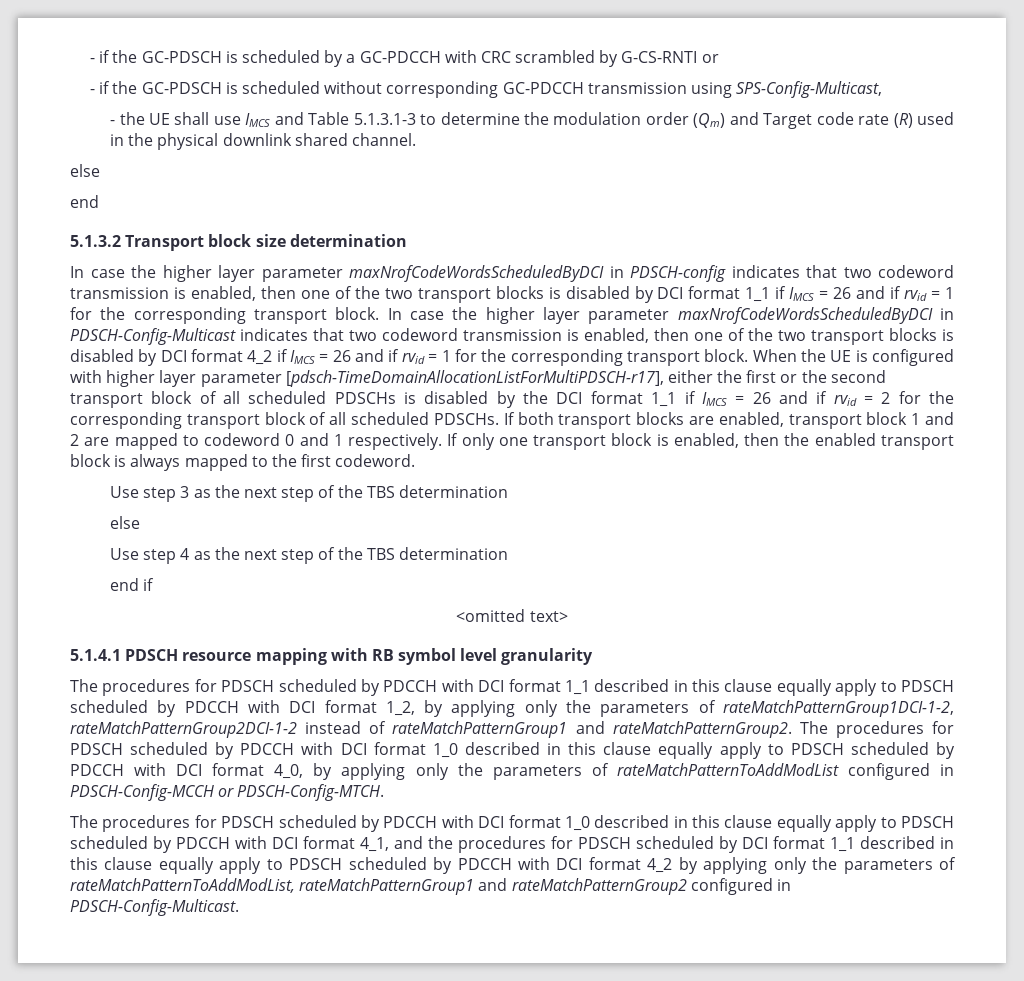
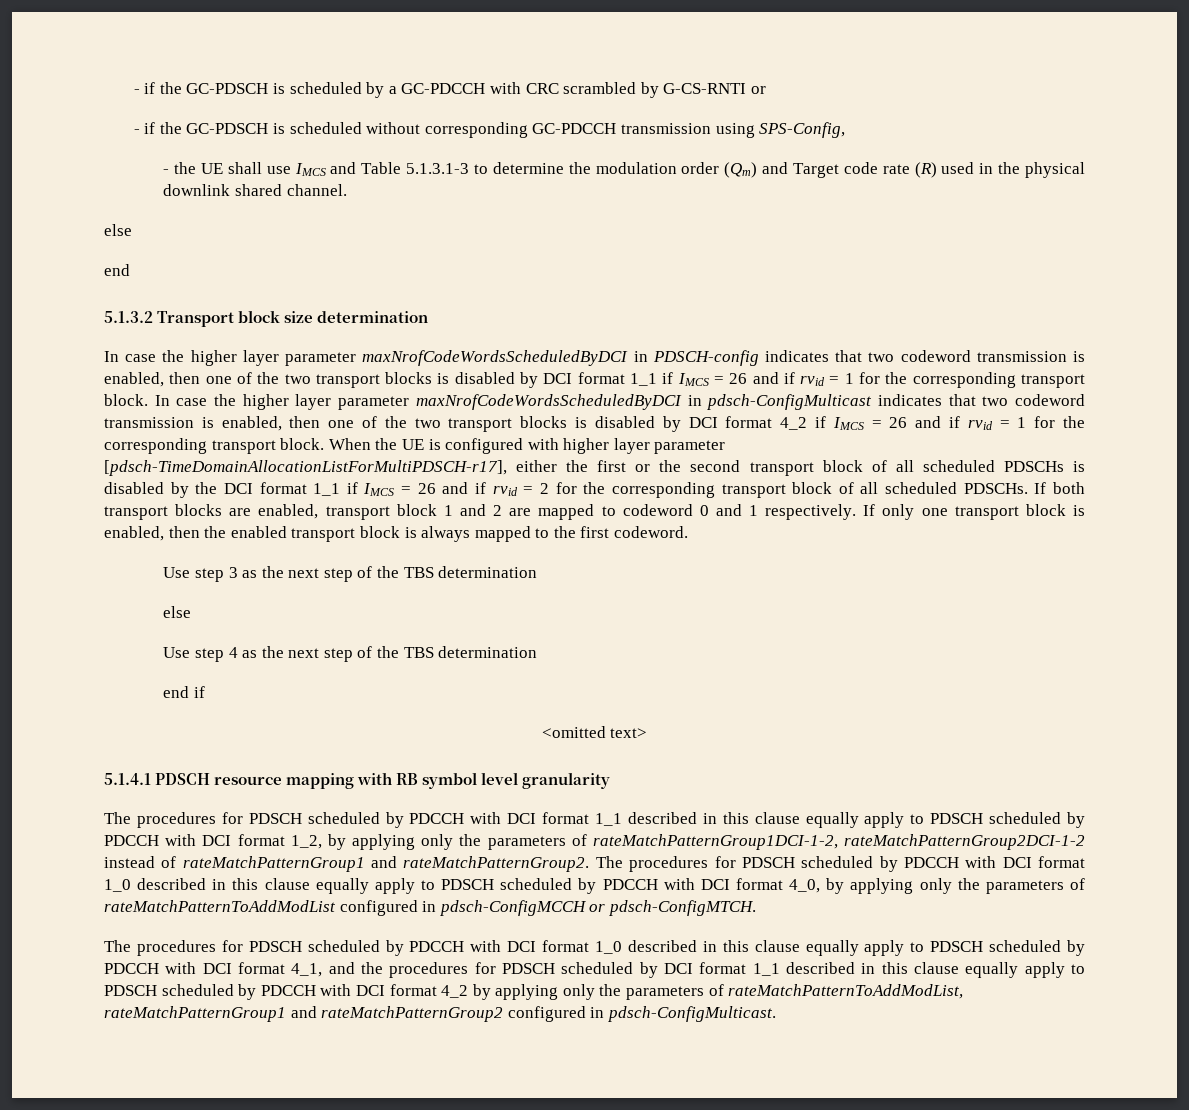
[736,81,883,98] SPS-Config-Multicast, -> [759,122,846,138] SPS-Config,
[70,328,236,345] PDSCH-Config-Multicast -> [707,394,873,410] pdsch-ConfigMulticast
[70,784,385,801] PDSCH-Config-MCCH or PDSCH-Config-MTCH. -> [439,900,756,916] pdsch-ConfigMCCH or pdsch-ConfigMTCH.
[70,899,239,916] PDSCH-Config-Multicast. -> [607,1006,776,1022] pdsch-ConfigMulticast.

